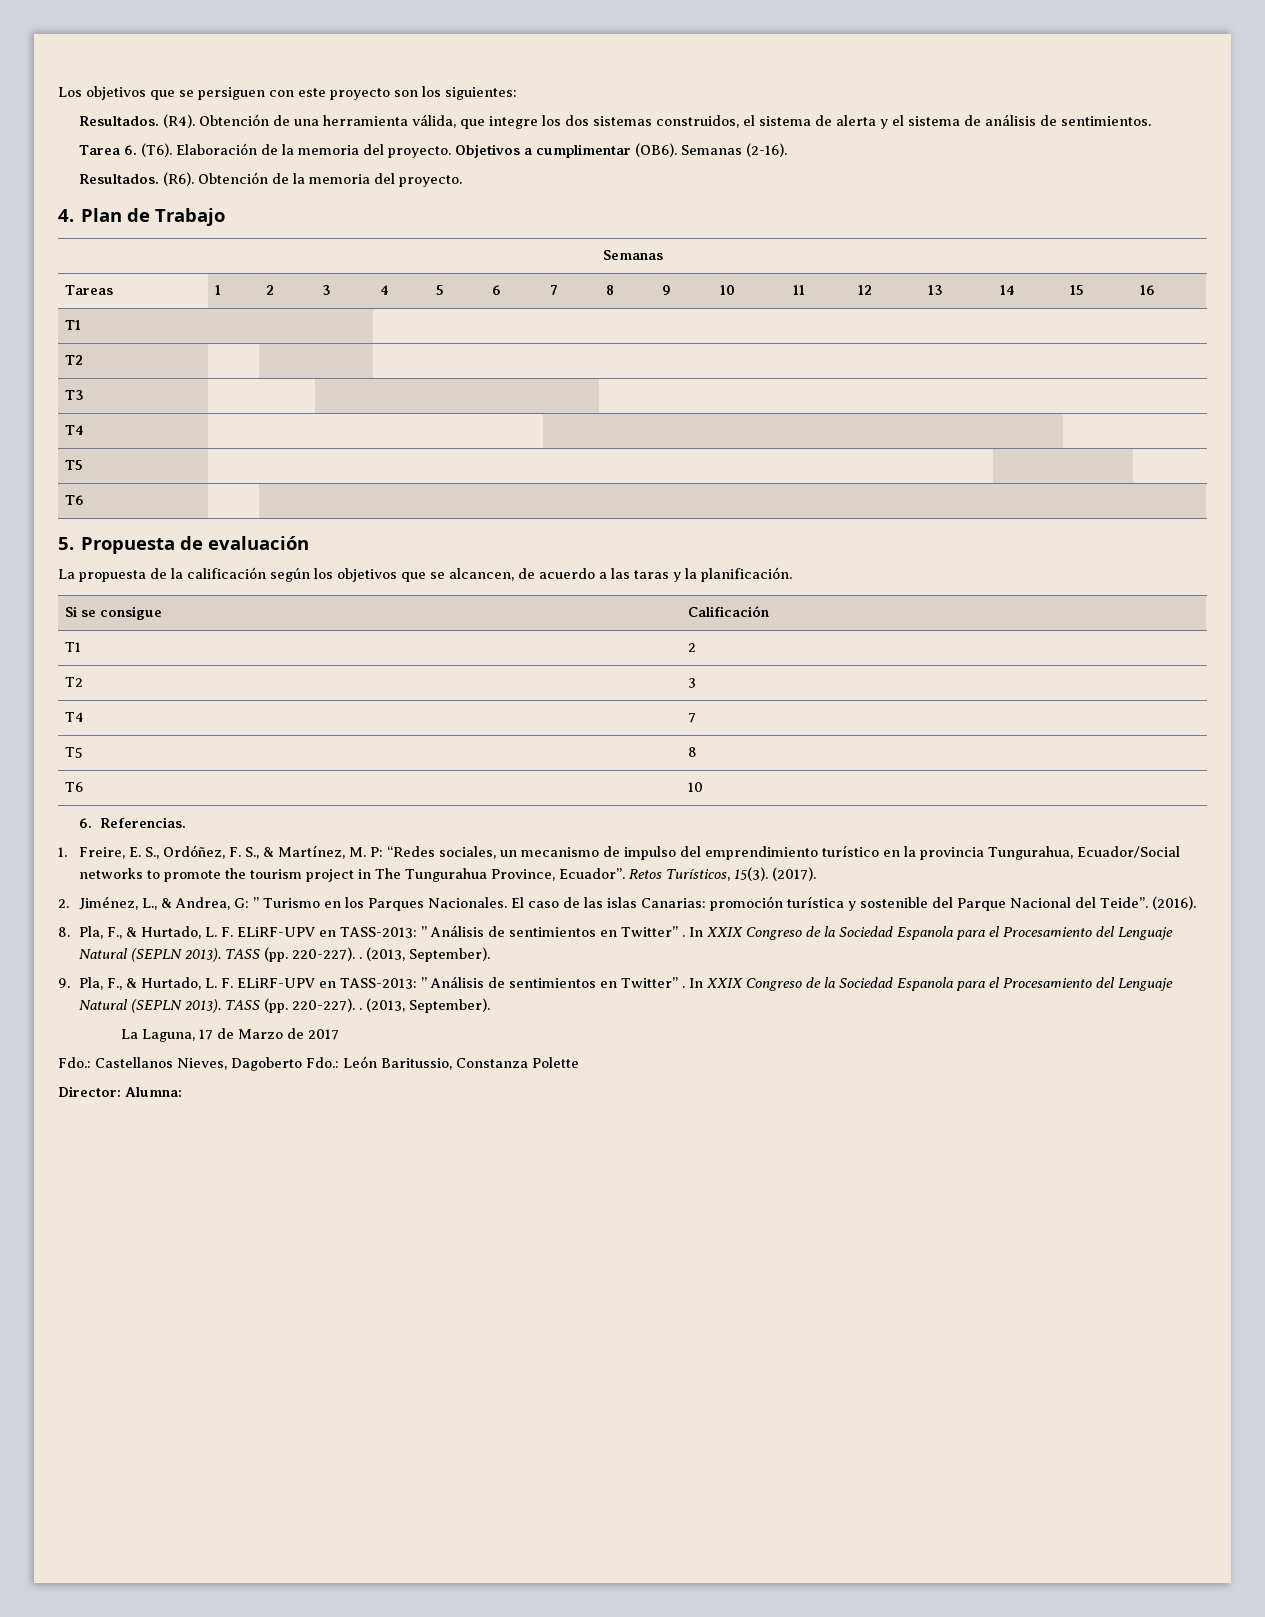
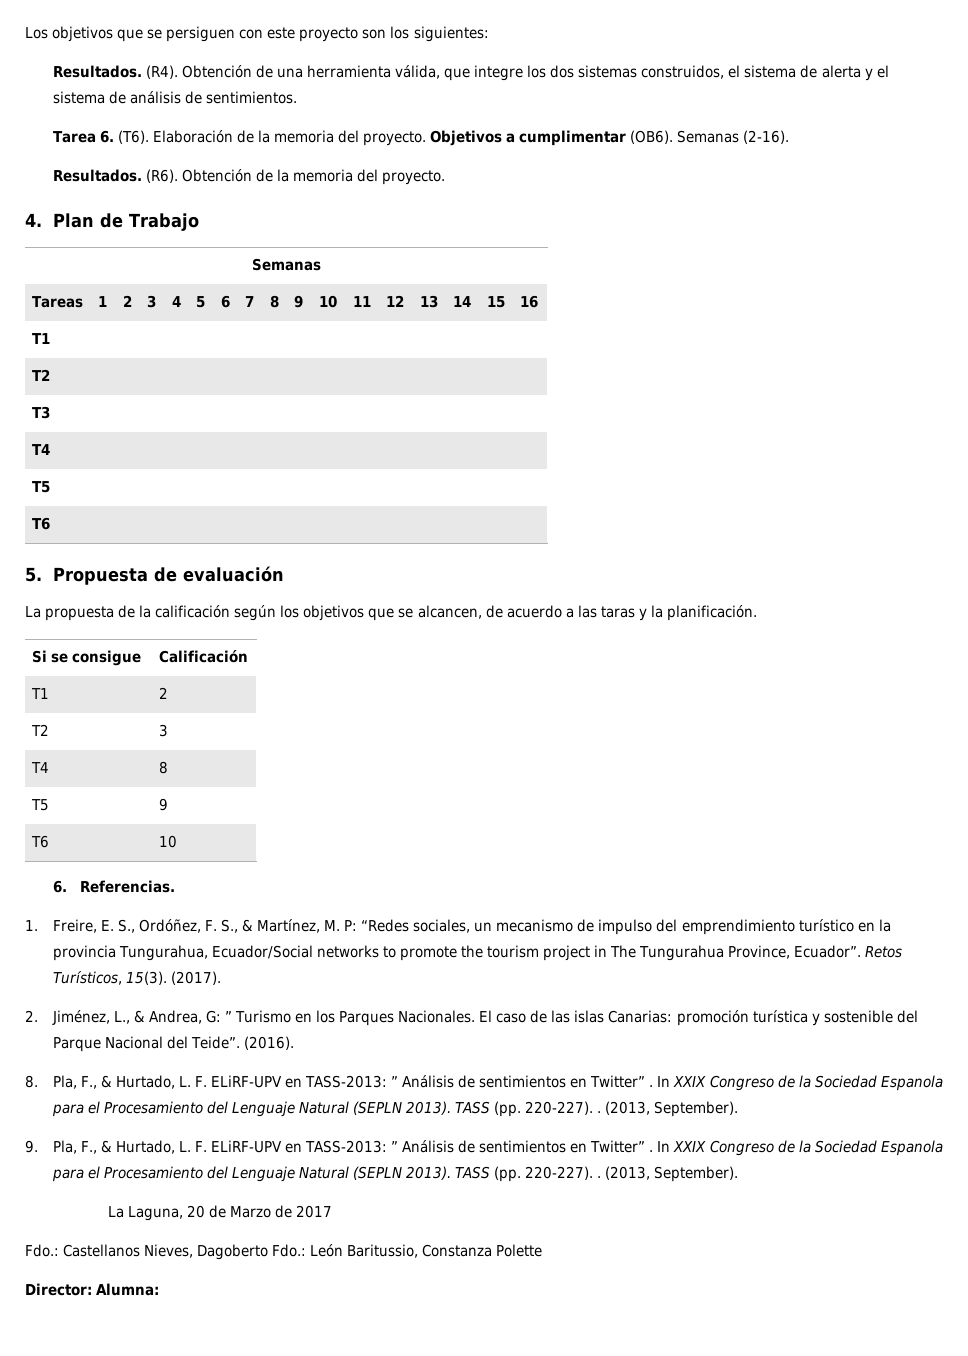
[688,713,697,723] [65,747,84,758] [688,747,698,757] 7 // T5 | 8 -> [159,761,169,774] [31,799,50,811] [159,798,169,811] 8 // T5 | 9
[198,1029,213,1040] 17 -> [187,1205,206,1218] 20

